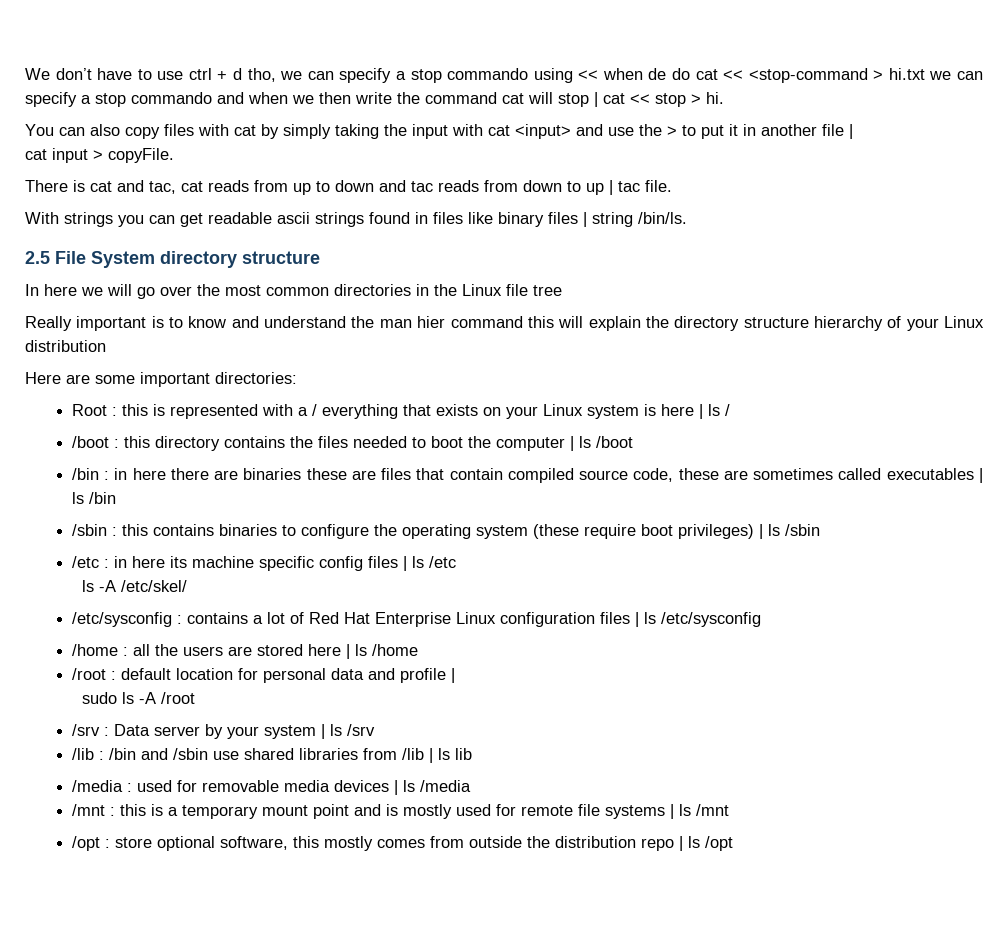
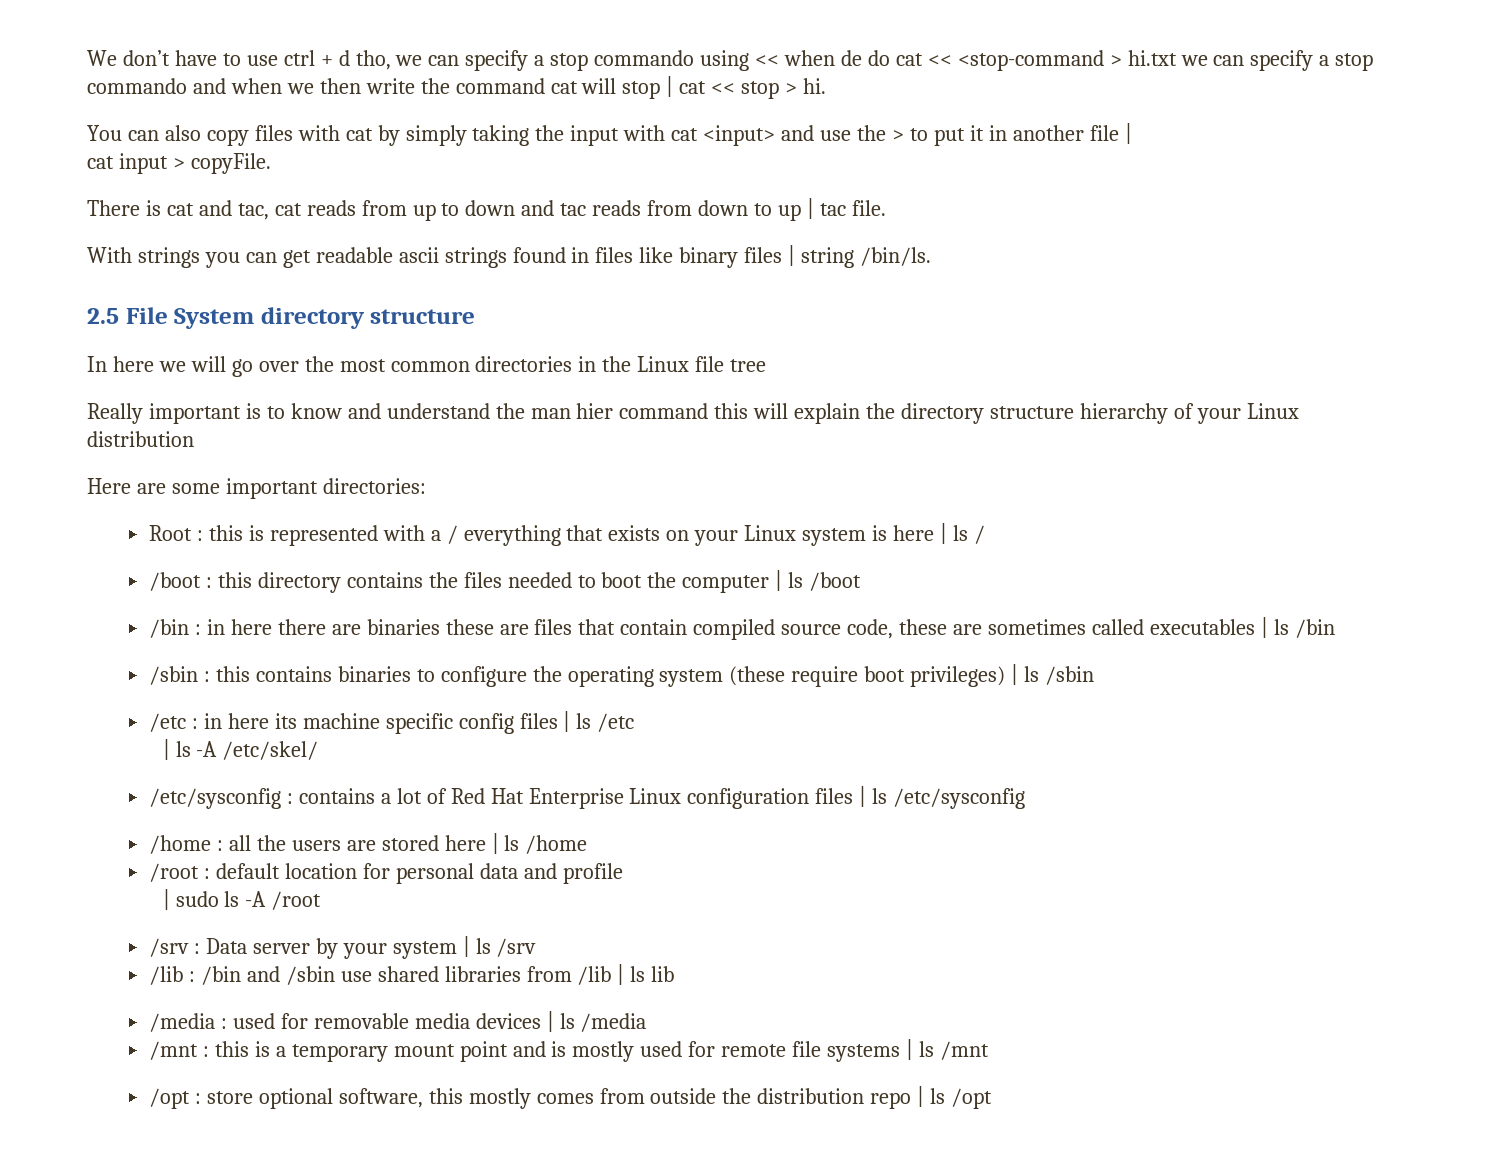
(456, 562) none -> [162,739,170,760] |
[450,668,455,683] | // -> [162,889,170,910] // |

